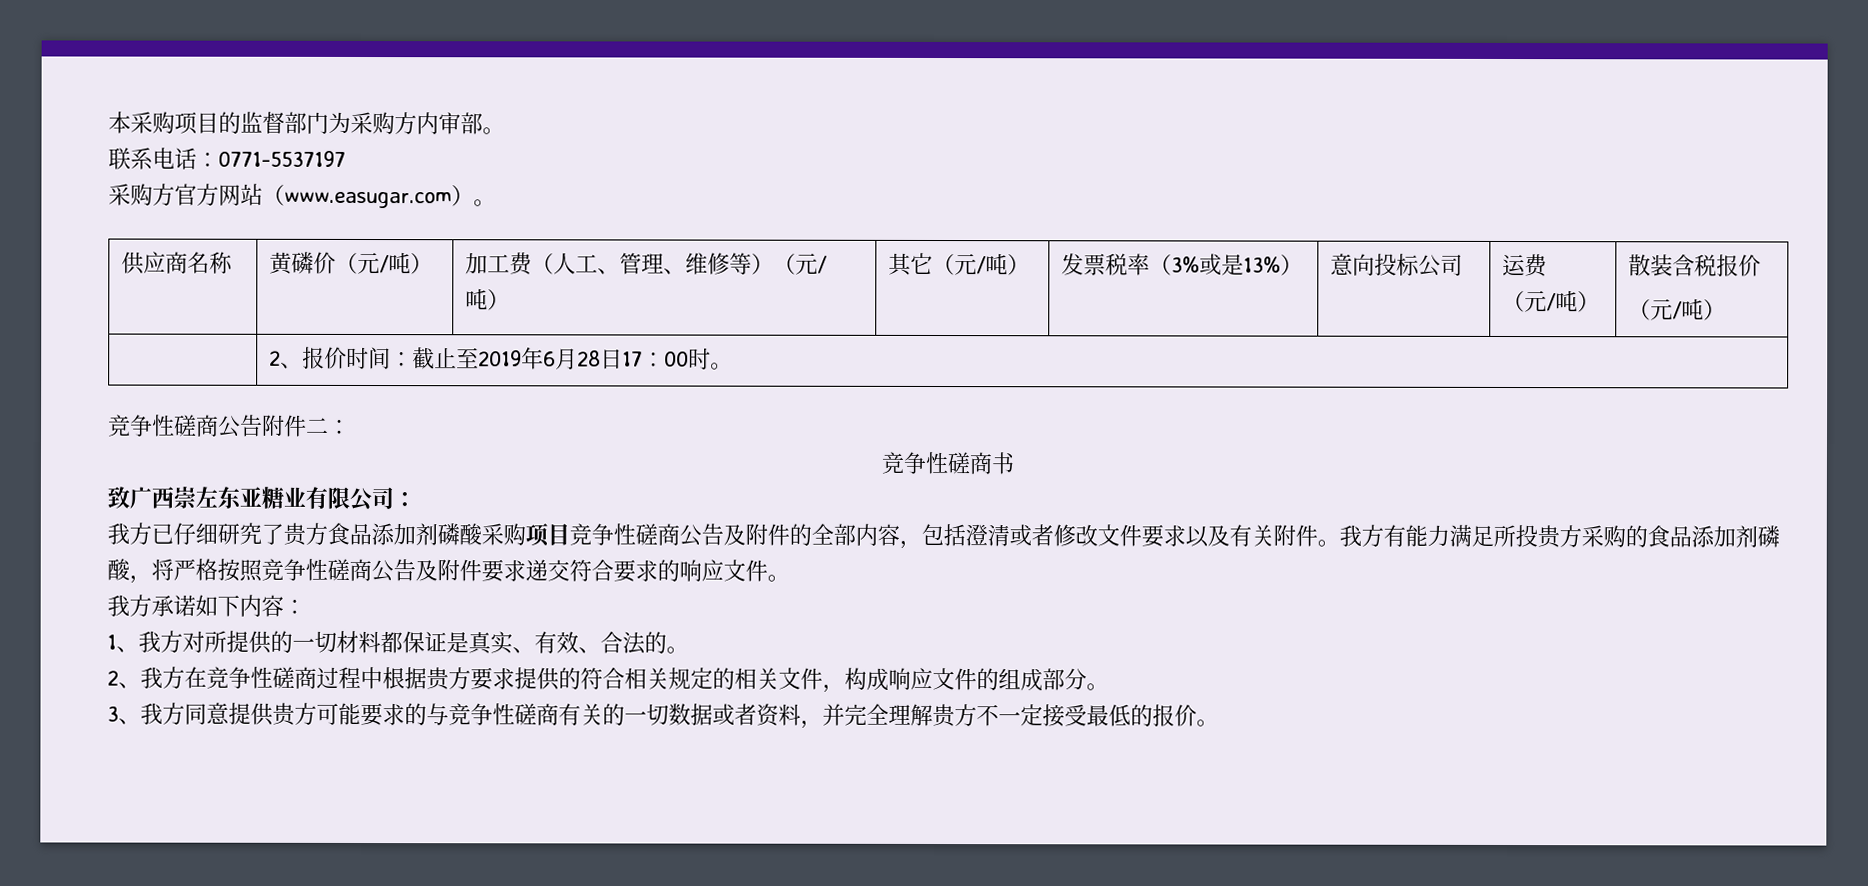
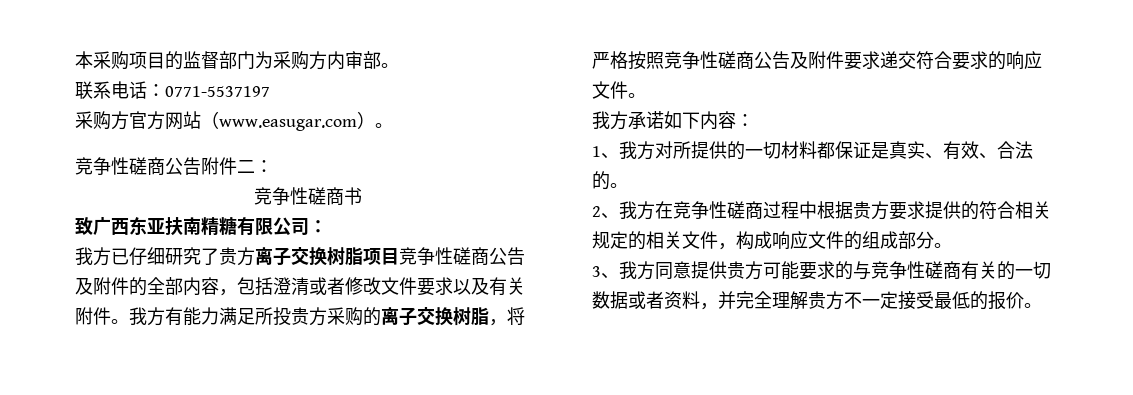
[121,251,234,275] [269,251,434,275] [465,252,828,276] [465,288,511,311] [888,252,1031,276] [1061,253,1304,276] [1330,253,1464,277] [1502,253,1549,278] [1502,290,1601,313] [1628,254,1762,277] [1628,298,1727,321] [269,346,734,370] // 供应商名称 | 黄磷价（元/吨） | 加工费（人工、管理、维修等）（元/吨） | 其它（元/吨） | 发票税率（3%或是13%） | 意向投标公司 | 运费 // （元/吨） | 散装含税报价 // （元/吨） // | 2、报价时间：截止至2019年6月28日17：00时。 -> (393, 125) none
[173,486,306,510] 崇左东亚糖业 -> [129,216,237,236] 东亚扶南精糖
[327,522,526,546] 食品添加剂磷酸采购 -> [255,247,363,266] 离子交换树脂
[1647,525,1780,548] [107,558,130,581] 食品添加剂磷酸 -> [381,307,489,326] 离子交换树脂

